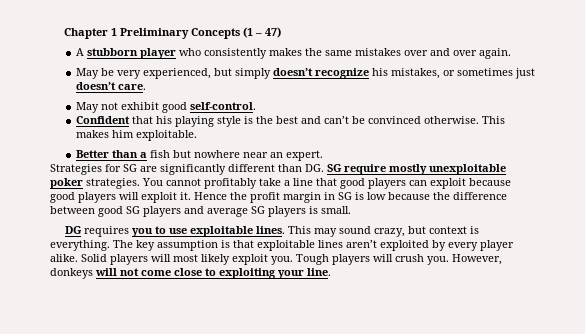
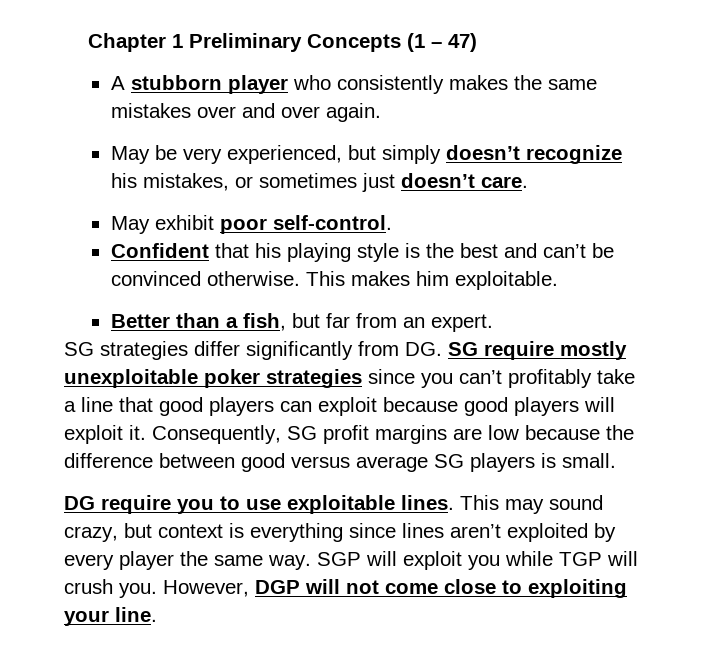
[100,102,187,113] not exhibit good -> [154,215,267,234] exhibit poor
[149,150,323,161] [50,164,302,175] fish but nowhere near an expert. // Strategies for SG are significantly different than -> [242,313,493,332] [64,341,399,360] fish, but far from an expert. // SG strategies differ significantly from
[86,178,201,189] strategies. You cannot -> [266,369,502,388] strategies since you can’t
[194,192,364,203] Hence the profit margin in SG is -> [152,425,482,444] Consequently, SG profit margins are
[126,206,204,217] SG players and -> [291,456,350,468] versus
[83,226,129,237] requires -> [101,495,171,514] require
[50,240,315,251] everything. The key assumption is that exploitable -> [250,523,396,542] everything since
[50,254,370,265] alike. Solid players will most likely exploit you. Tough players -> [180,551,602,570] the same way. SGP will exploit you while TGP
[50,268,93,279] donkeys -> [255,580,300,594] DGP

